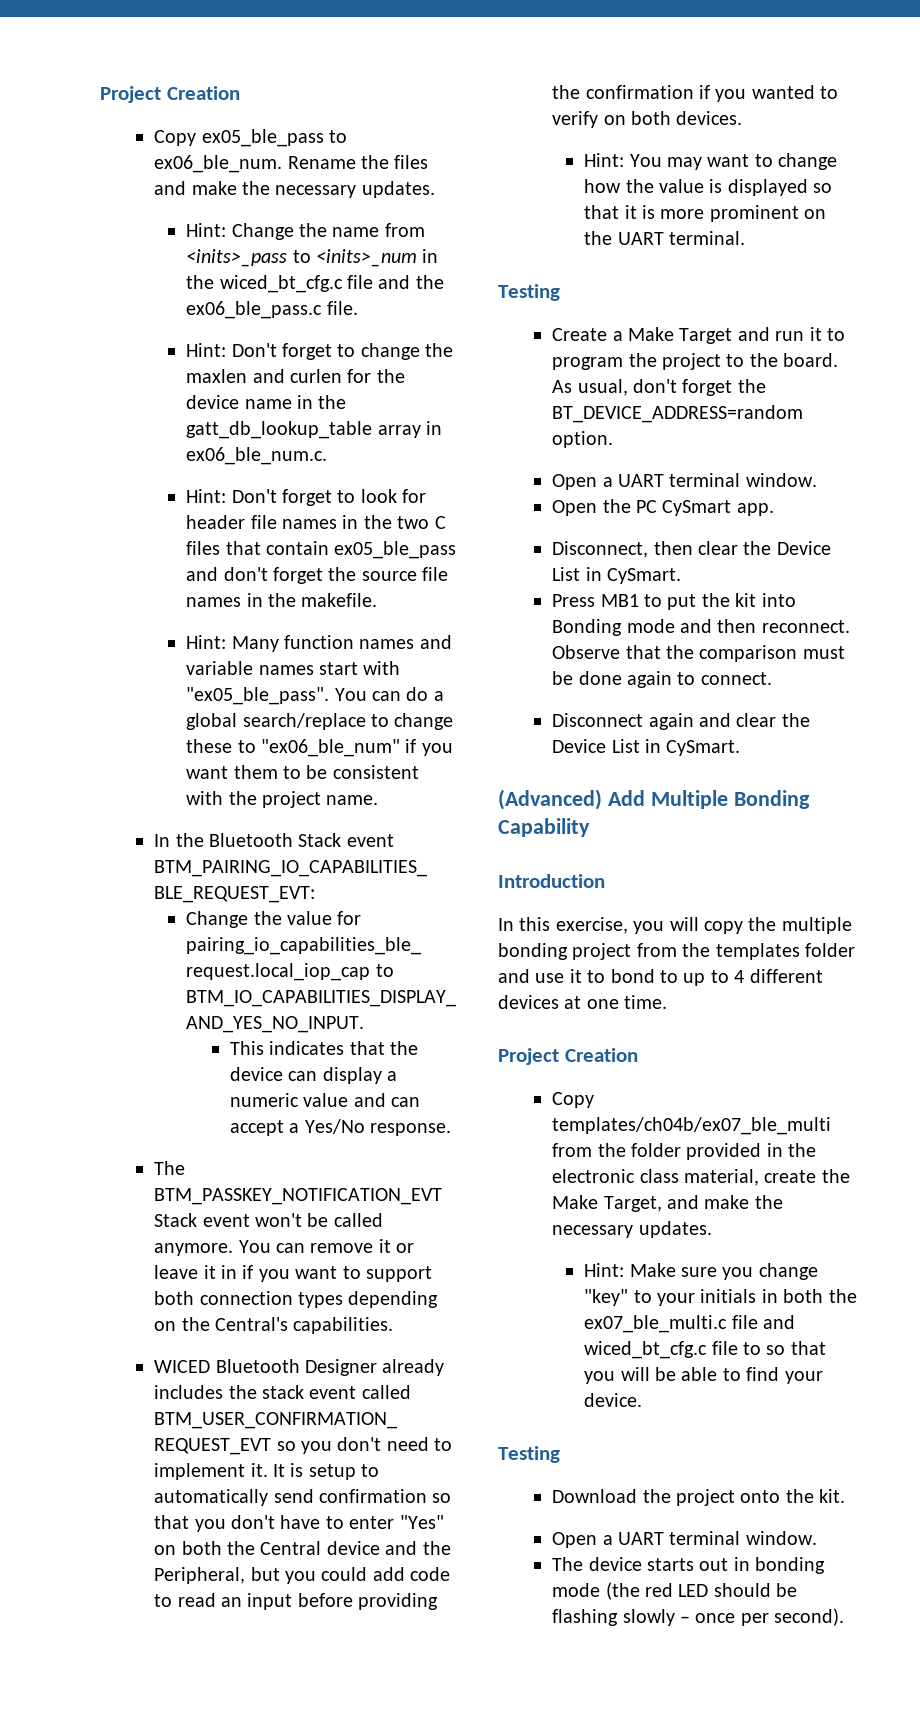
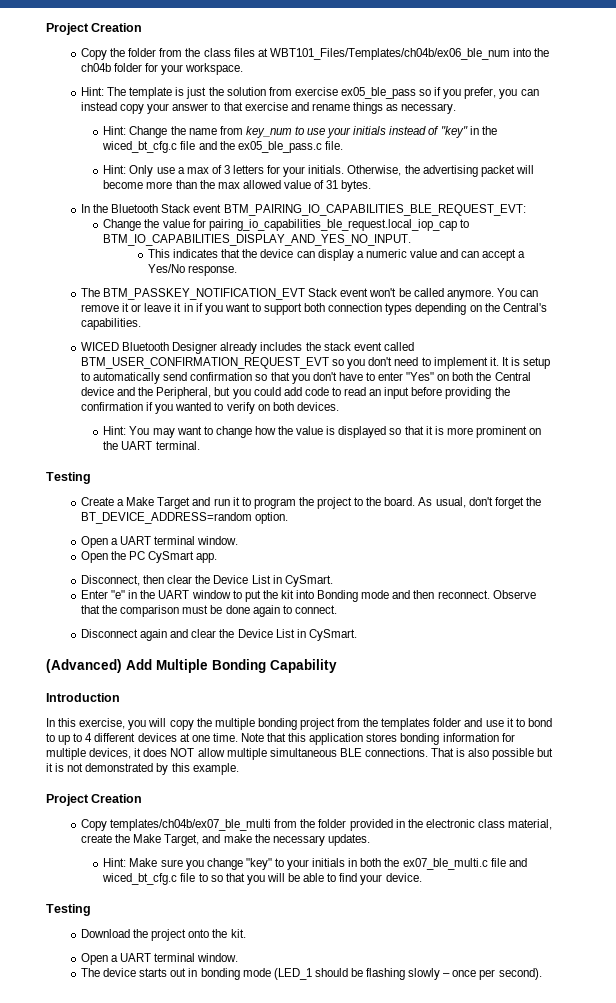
[100,86,240,103] [154,129,347,147] [154,155,429,173] [154,181,435,198] Project Creation // Copy ex05_ble_pass to ex06_ble_num. Rename the files and make the necessary updates. -> [46,23,143,35] [80,48,550,60] [80,63,244,75] [80,87,539,99] [80,102,457,114] Project Creation // Copy the folder from the class files at WBT101_Files/Templates/ch04b/ex06_ble_num into the ch04b folder for your workspace. // Hint: The template is just the solution from exercise ex05_ble_pass so if you prefer, you can instead copy your answer to that exercise and rename things as necessary.
[186,249,418,267] <inits>_pass to <inits>_num -> [245,126,468,138] key_num to use your initials instead of "key"
[186,301,323,319] ex06_ble_pass.c -> [237,141,322,153] ex05_ble_pass.c
[231,343,454,360] [186,369,405,383] [186,395,347,409] [186,421,443,439] [186,447,328,465] [186,489,427,506] [186,515,446,529] [186,541,457,559] [186,567,449,584] [186,593,378,607] [186,635,452,652] [186,661,401,675] [186,687,444,705] [186,713,454,730] [186,739,453,757] [186,765,419,779] [186,791,379,808] Don't forget to change the maxlen and curlen for the device name in the gatt_db_lookup_table array in ex06_ble_num.c. // Hint: Don't forget to look for header file names in the two C files that contain ex05_ble_pass and don't forget the source file names in the makefile. // Hint: Many function names and variable names start with "ex05_ble_pass". You can do a global search/replace to change these to "ex06_ble_num" if you want them to be consistent with the project name. -> [129,165,534,177] [103,180,372,192] Only use a max of 3 letters for your initials. Otherwise, the advertising packet will become more than the max allowed value of 31 bytes.
[552,594,639,607] Press MB1 -> [80,590,231,599] Enter "e" in the UART window
(668, 1002) none -> [240,733,515,745] [46,748,554,760] [46,763,239,775] Note that this application stores bonding information for multiple devices, it does NOT allow multiple simultaneous BLE connections. That is also possible but it is not demonstrated by this example.
[605,1582,709,1600] (the red LED -> [273,968,312,980] (LED_1

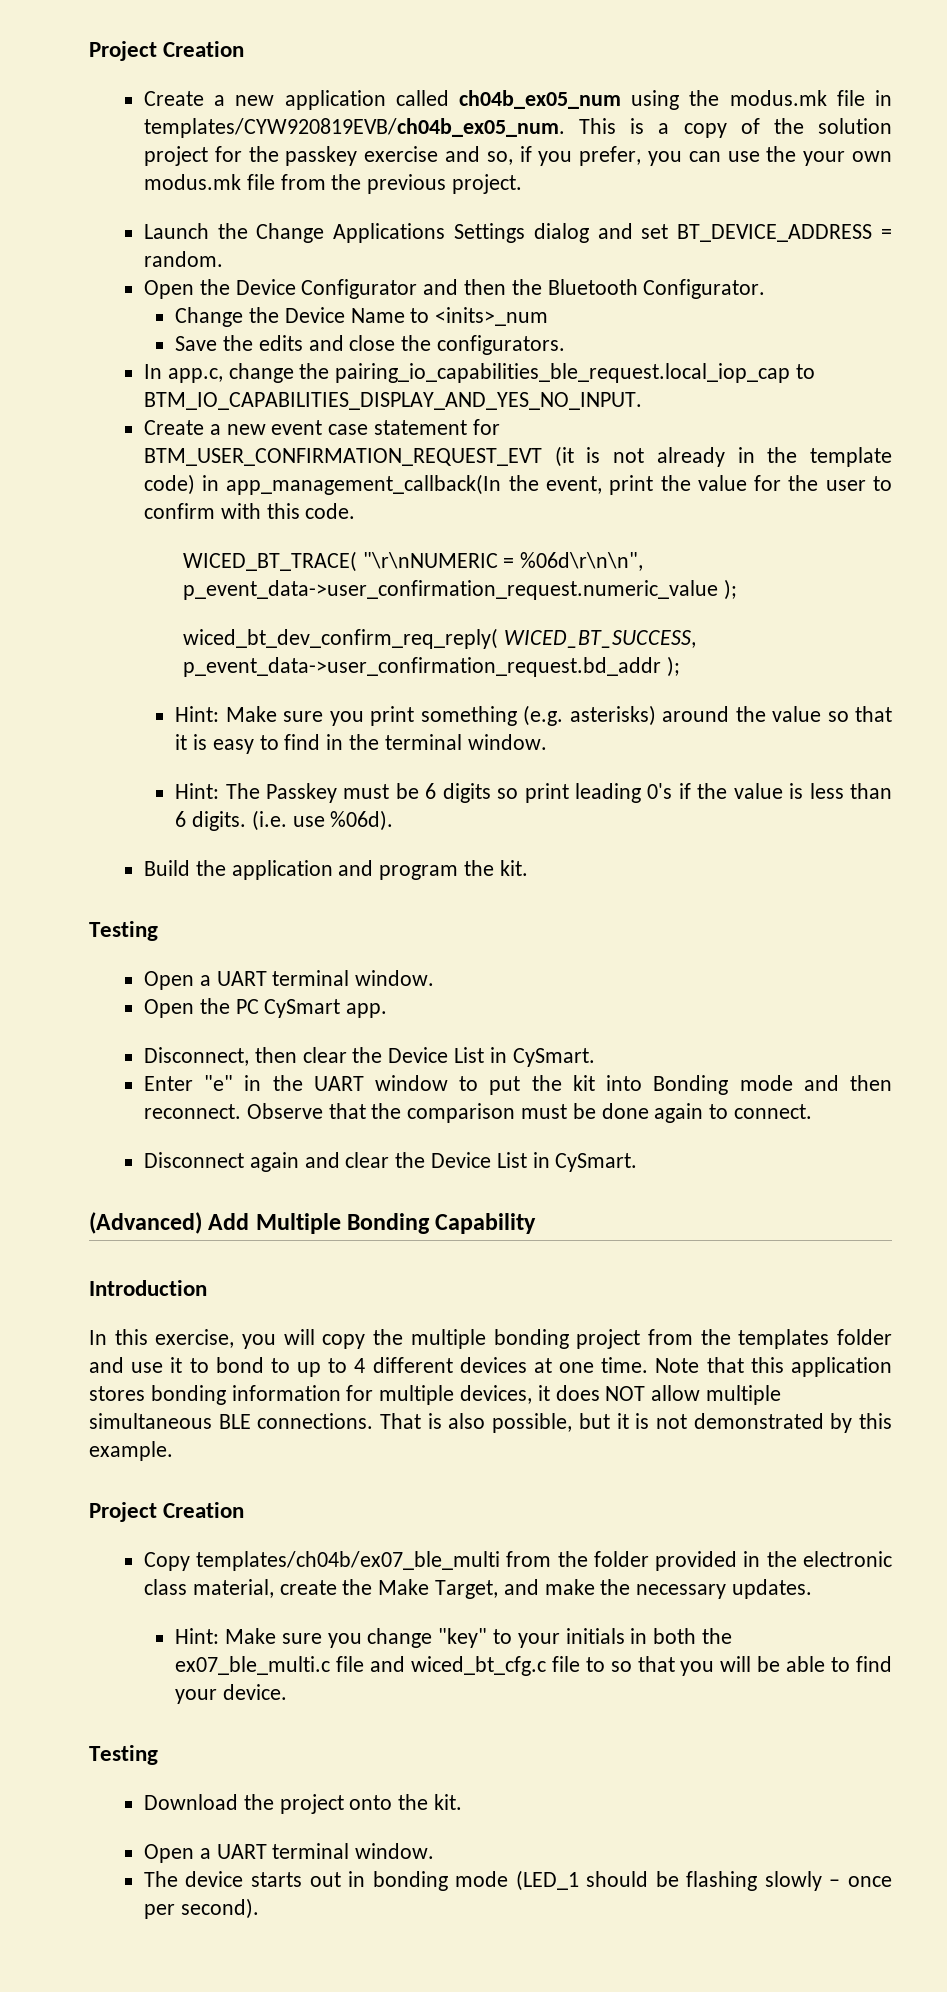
[46,23,143,35] [80,48,550,60] [80,63,244,75] [80,87,432,99] Project Creation // Copy the folder from the class files at WBT101_Files/Templates/ch04b/ex06_ble_num into the ch04b folder for your workspace. // Hint: The template is just the solution from exercise ex05_ble_pass so -> [89,41,245,61] [143,90,892,110] [143,118,893,138] [143,146,513,166] Project Creation // Create a new application called ch04b_ex05_num using the modus.mk file in templates/CYW920819EVB/ch04b_ex05_num. This is a copy of the solution project for the passkey exercise and so,
[80,102,457,114] [103,126,497,138] [102,141,343,153] [103,165,534,177] [103,180,372,192] [80,204,526,216] [103,219,469,231] [103,234,412,246] [147,249,526,261] [147,264,238,276] [80,288,538,300] [80,303,547,315] [80,318,141,330] [80,342,414,354] [80,357,551,369] [80,372,531,384] [80,387,510,399] [80,402,339,414] [103,426,542,438] [103,441,200,450] [46,472,91,484] [80,497,541,509] [80,512,289,524] instead copy your answer to that exercise and rename things as necessary. // Hint: Change the name from key_num to use your initials instead of "key" in the wiced_bt_cfg.c file and the ex05_ble_pass.c file. // Hint: Only use a max of 3 letters for your initials. Otherwise, the advertising packet will become more than the max allowed value of 31 bytes. // In the Bluetooth Stack event BTM_PAIRING_IO_CAPABILITIES_BLE_REQUEST_EVT: // Change the value for pairing_io_capabilities_ble_request.local_iop_cap to BTM_IO_CAPABILITIES_DISPLAY_AND_YES_NO_INPUT. // This indicates that the device can display a numeric value and can accept a Yes/No response. // The BTM_PASSKEY_NOTIFICATION_EVT Stack event won't be called anymore. You can remove it or leave it in if you want to support both connection types depending on the Central's capabilities. // WICED Bluetooth Designer already includes the stack event called BTM_USER_CONFIRMATION_REQUEST_EVT so you don't need to implement it. It is setup to automatically send confirmation so that you don't have to enter "Yes" on both the Central device and the Peripheral, but you could add code to read an input before providing the confirmation if you wanted to verify on both devices. // Hint: You may want to change how the value is displayed so that it is more prominent on the UART terminal. // Testing // Create a Make Target and run it to program the project to the board. As usual, don't forget the BT_DEVICE_ADDRESS=random option. -> [727,146,892,166] [143,174,522,194] [143,223,893,243] [143,251,223,267] [143,279,766,299] [175,307,549,327] [175,335,565,355] [143,363,815,383] [143,392,642,410] [143,419,500,435] [143,446,893,467] [143,474,892,495] [143,503,356,519] [182,551,644,572] [182,579,737,600] [182,628,696,649] [182,656,680,677] [175,705,893,726] [175,734,547,754] [175,783,892,803] [175,810,394,831] [143,860,528,880] [89,921,158,941] use the your own modus.mk file from the previous project. // Launch the Change Applications Settings dialog and set BT_DEVICE_ADDRESS = random. // Open the Device Configurator and then the Bluetooth Configurator. // Change the Device Name to <inits>_num // Save the edits and close the configurators. // In app.c, change the pairing_io_capabilities_ble_request.local_iop_cap to BTM_IO_CAPABILITIES_DISPLAY_AND_YES_NO_INPUT. // Create a new event case statement for BTM_USER_CONFIRMATION_REQUEST_EVT (it is not already in the template code) in app_management_callback(In the event, print the value for the user to confirm with this code. // WICED_BT_TRACE( "\r\nNUMERIC = %06d\r\n\n", p_event_data->user_confirmation_request.numeric_value ); // wiced_bt_dev_confirm_req_reply( WICED_BT_SUCCESS, p_event_data->user_confirmation_request.bd_addr ); // Hint: Make sure you print something (e.g. asterisks) around the value so that it is easy to find in the terminal window. // Hint: The Passkey must be 6 digits so print leading 0's if the value is less than 6 digits. (i.e. use %06d). // Build the application and program the kit. // Testing
[492,748,535,760] possible -> [492,1413,573,1433] possible,

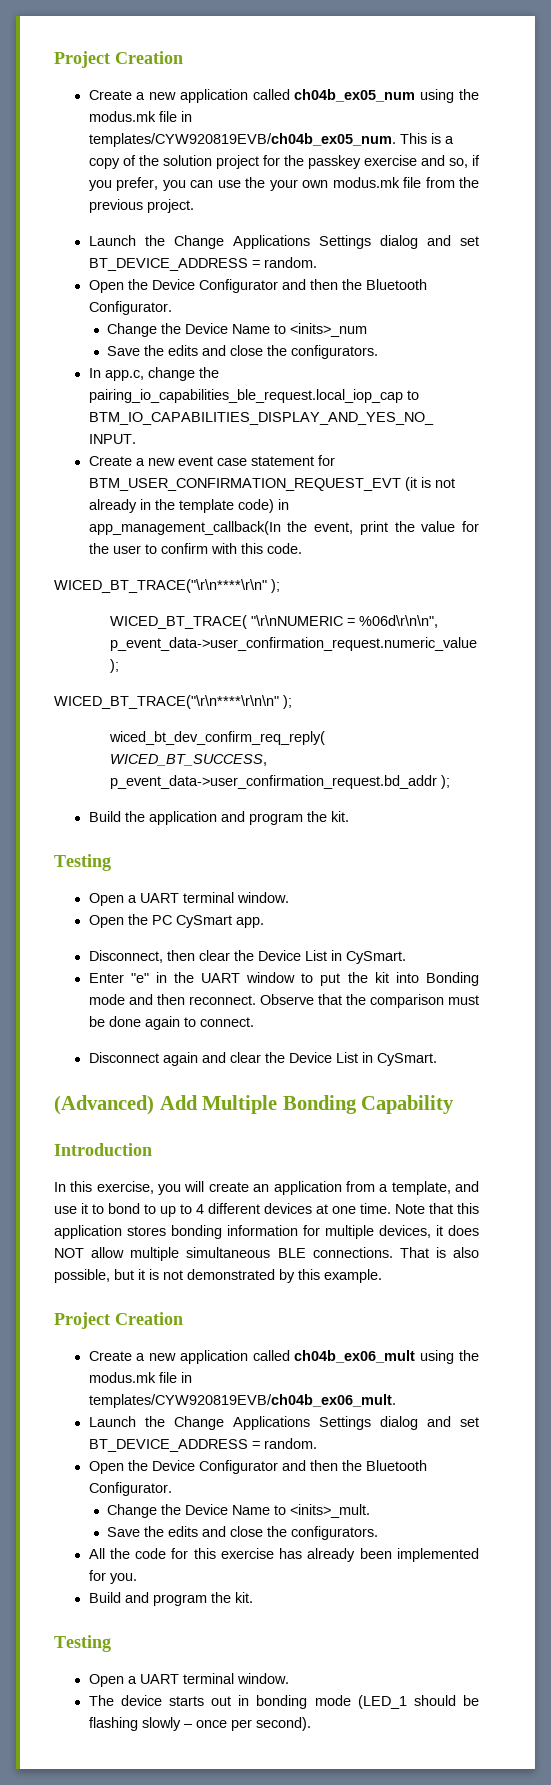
(356, 511) none -> [54,579,280,593] // WICED_BT_TRACE("\r\n****\r\n" );
(737, 589) none -> [54,695,292,709] // WICED_BT_TRACE("\r\n****\r\n\n" );
[175,705,893,726] [175,734,547,754] [175,783,892,803] [175,810,394,831] // Hint: Make sure you print something (e.g. asterisks) around the value so that it is easy to find in the terminal window. // Hint: The Passkey must be 6 digits so print leading 0's if the value is less than 6 digits. (i.e. use %06d). -> (450, 782) none
[322,1329,893,1349] copy the multiple bonding project from the templates folder -> [208,1181,451,1195] create an application from a template,
[143,1551,892,1571] [143,1579,812,1599] [175,1628,733,1648] [175,1656,893,1676] [175,1684,287,1704] [89,1745,158,1765] [143,1794,462,1814] Copy templates/ch04b/ex07_ble_multi from the folder provided in the electronic class material, create the Make Target, and make the necessary updates. // Hint: Make sure you change "key" to your initials in both the ex07_ble_multi.c file and wiced_bt_cfg.c file to so that you will be able to find your device. // Testing // Download the project onto the kit. -> [88,1350,479,1364] [88,1372,192,1383] [88,1394,396,1408] [88,1416,479,1430] [88,1438,317,1452] [88,1460,427,1474] [88,1482,172,1496] [107,1504,371,1518] [107,1526,379,1540] [88,1548,479,1562] [88,1570,137,1584] [88,1592,253,1606] [54,1635,111,1652] Create a new application called ch04b_ex06_mult using the modus.mk file in templates/CYW920819EVB/ch04b_ex06_mult. // Launch the Change Applications Settings dialog and set BT_DEVICE_ADDRESS = random. // Open the Device Configurator and then the Bluetooth Configurator. // Change the Device Name to <inits>_mult. // Save the edits and close the configurators. // All the code for this exercise has already been implemented for you. // Build and program the kit. // Testing

